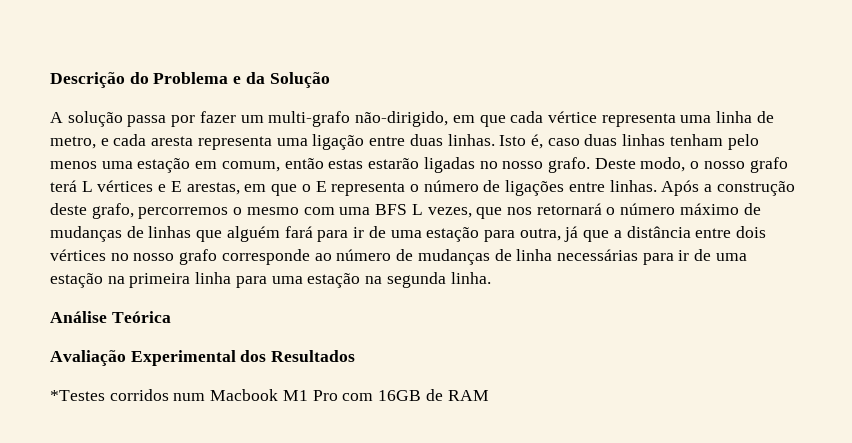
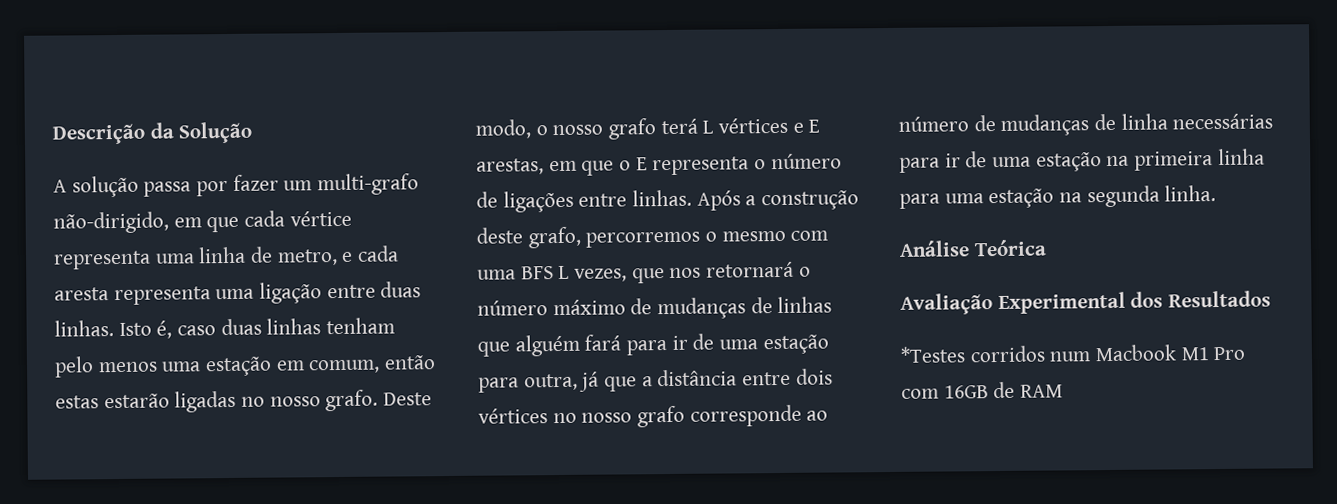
[129,72,242,84] do Problema e -> (145, 134) none

